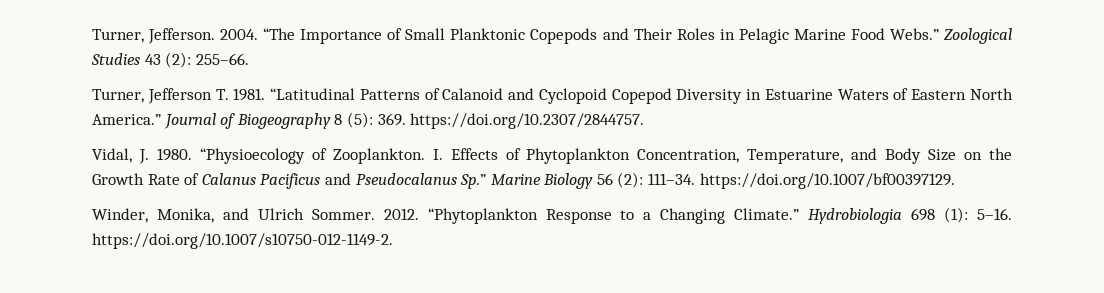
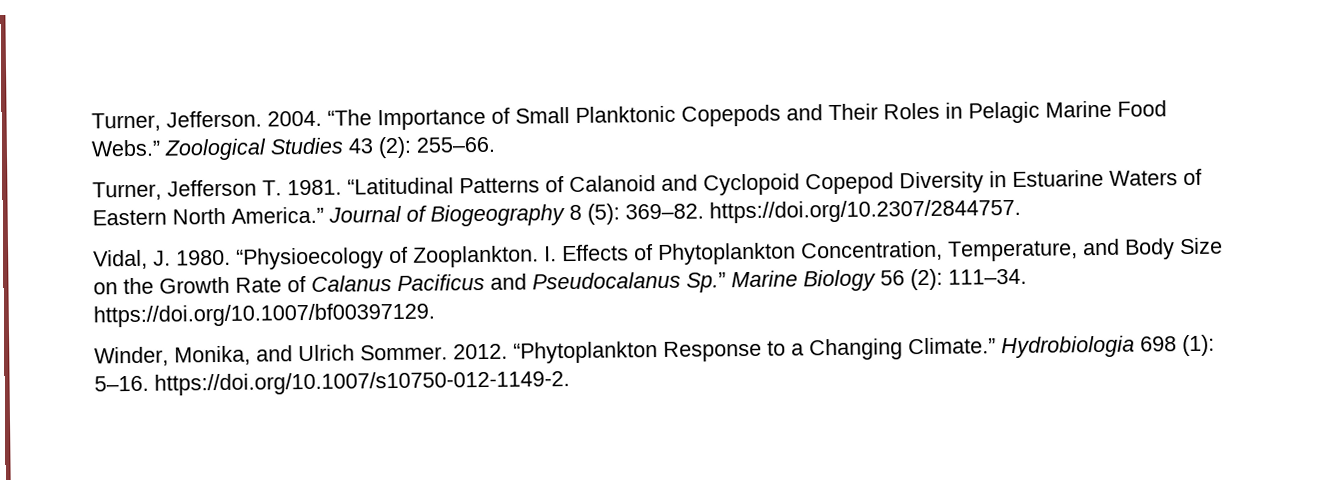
[377,113,406,126] 369. -> [625,203,704,220] 369–82.

